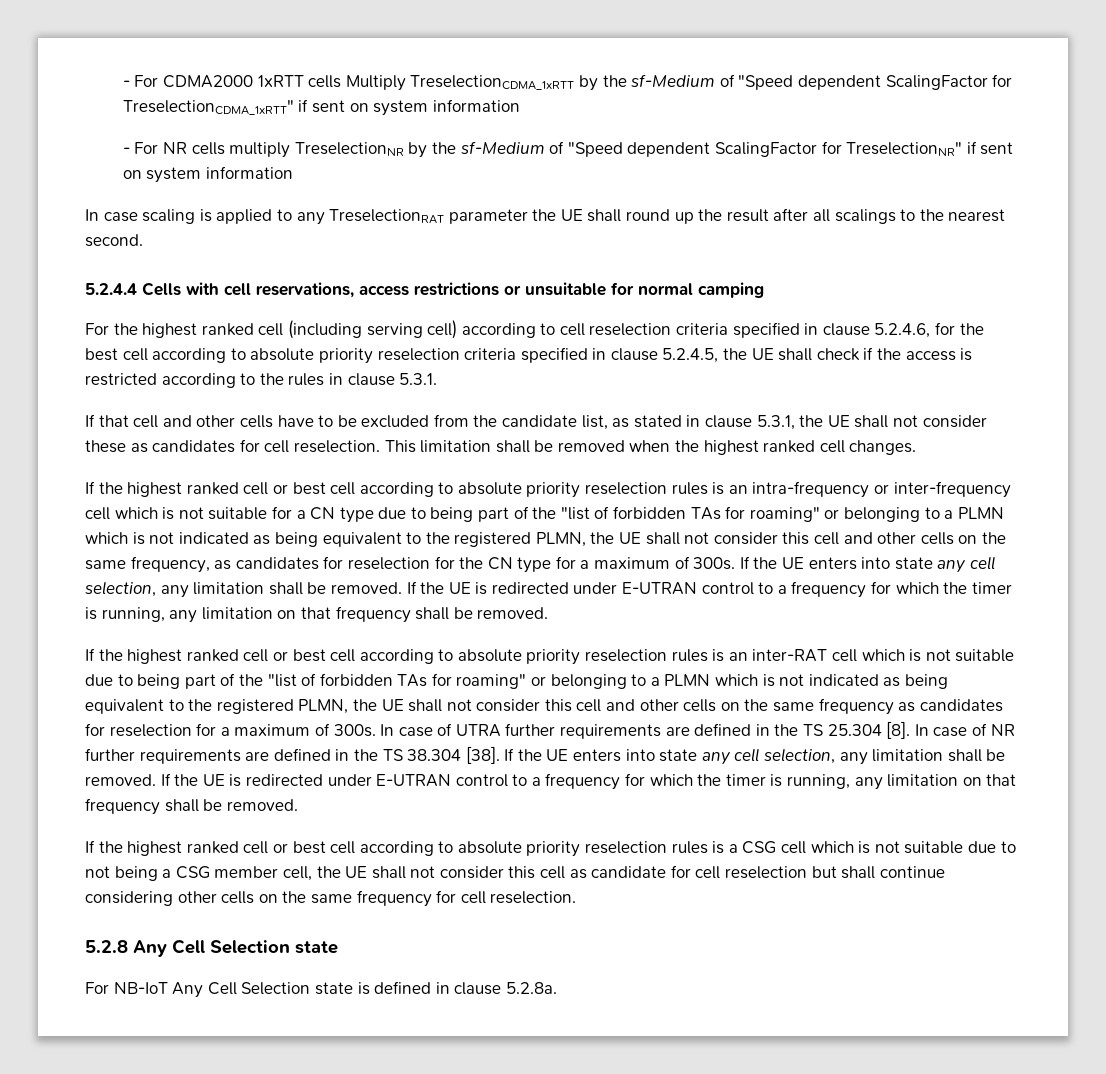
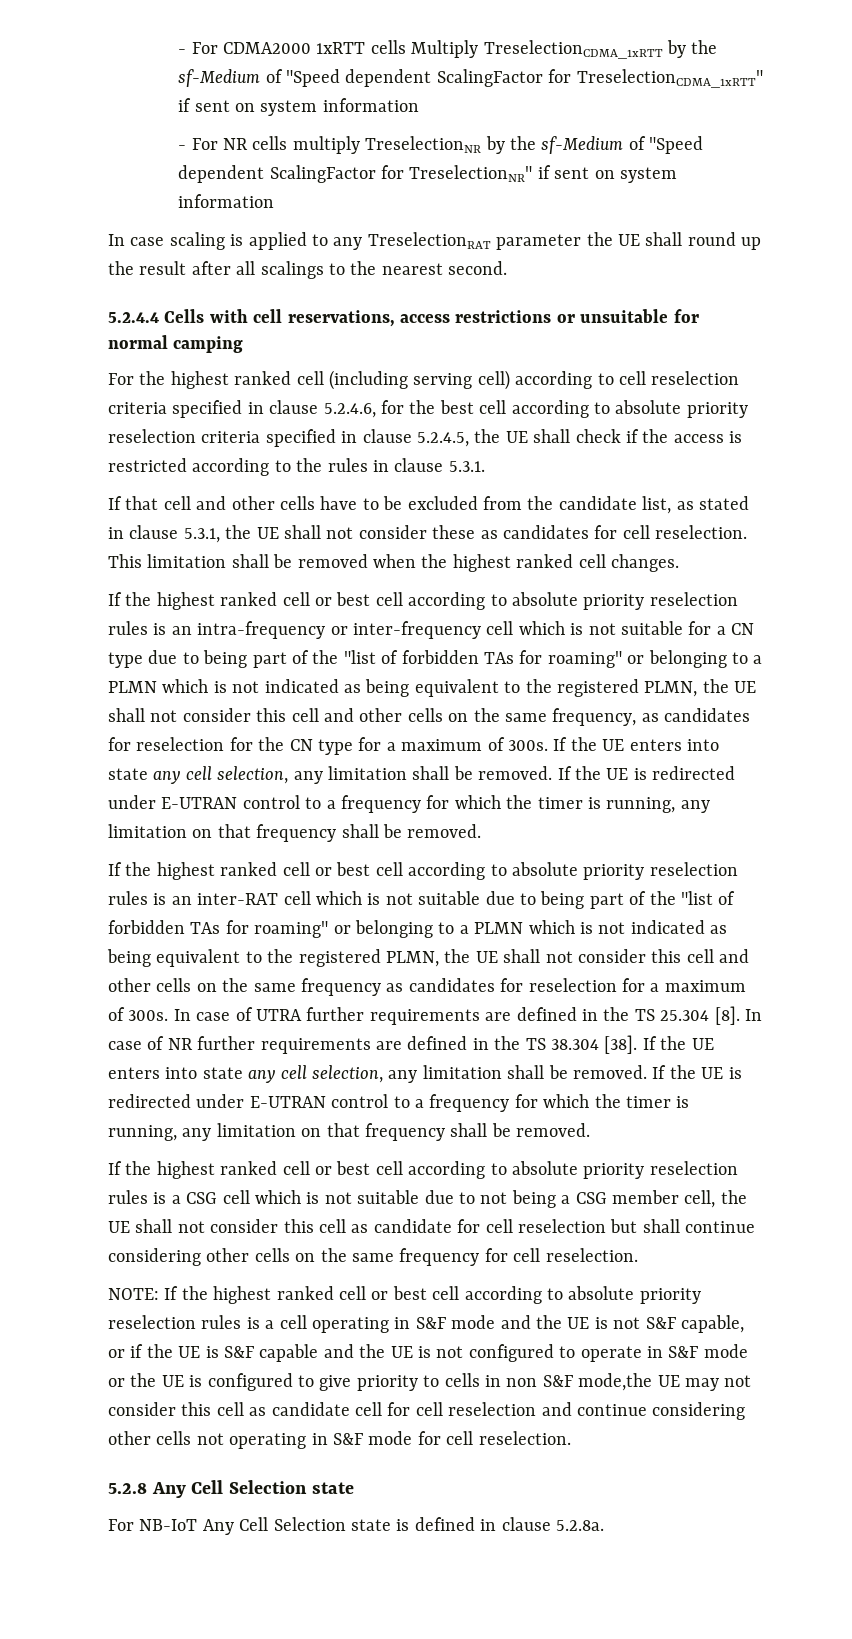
(577, 897) none -> [108,1286,701,1304] [108,1315,744,1333] [108,1344,748,1362] [108,1373,752,1391] [108,1402,746,1420] [108,1431,571,1449] // NOTE: If the highest ranked cell or best cell according to absolute priority reselection rules is a cell operating in S&F mode and the UE is not S&F capable, or if the UE is S&F capable and the UE is not configured to operate in S&F mode or the UE is configured to give priority to cells in non S&F mode,the UE may not consider this cell as candidate cell for cell reselection and continue considering other cells not operating in S&F mode for cell reselection.

